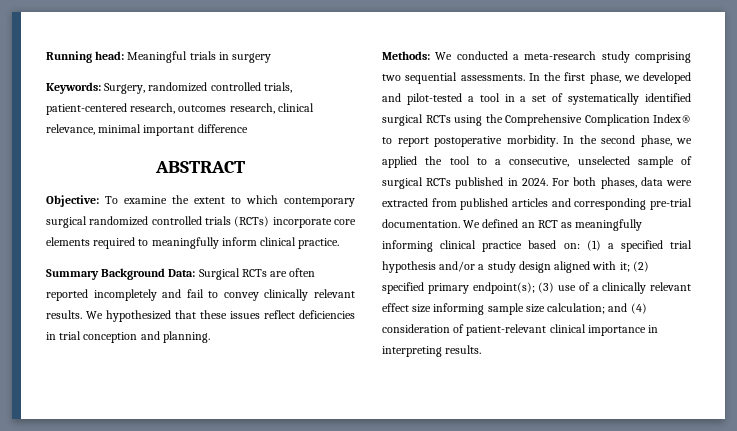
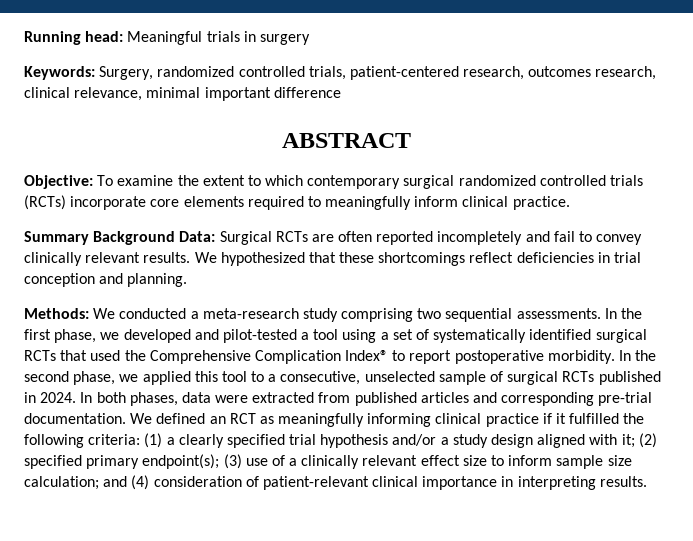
[230,311,260,319] issues -> [378,252,466,266] shortcomings
[504,94,515,102] in -> [342,329,377,343] using
[454,115,482,126] using -> [60,350,121,361] that used
[425,156,443,165] the -> [194,371,218,382] this
[552,178,570,186] For -> [80,392,93,403] In
[528,240,580,249] based on: -> [542,413,645,424] [24,434,141,448] if it fulfilled the following criteria:
(614, 246) none -> [178,434,224,448] clearly
[433,303,485,315] informing -> [491,455,553,466] to inform

